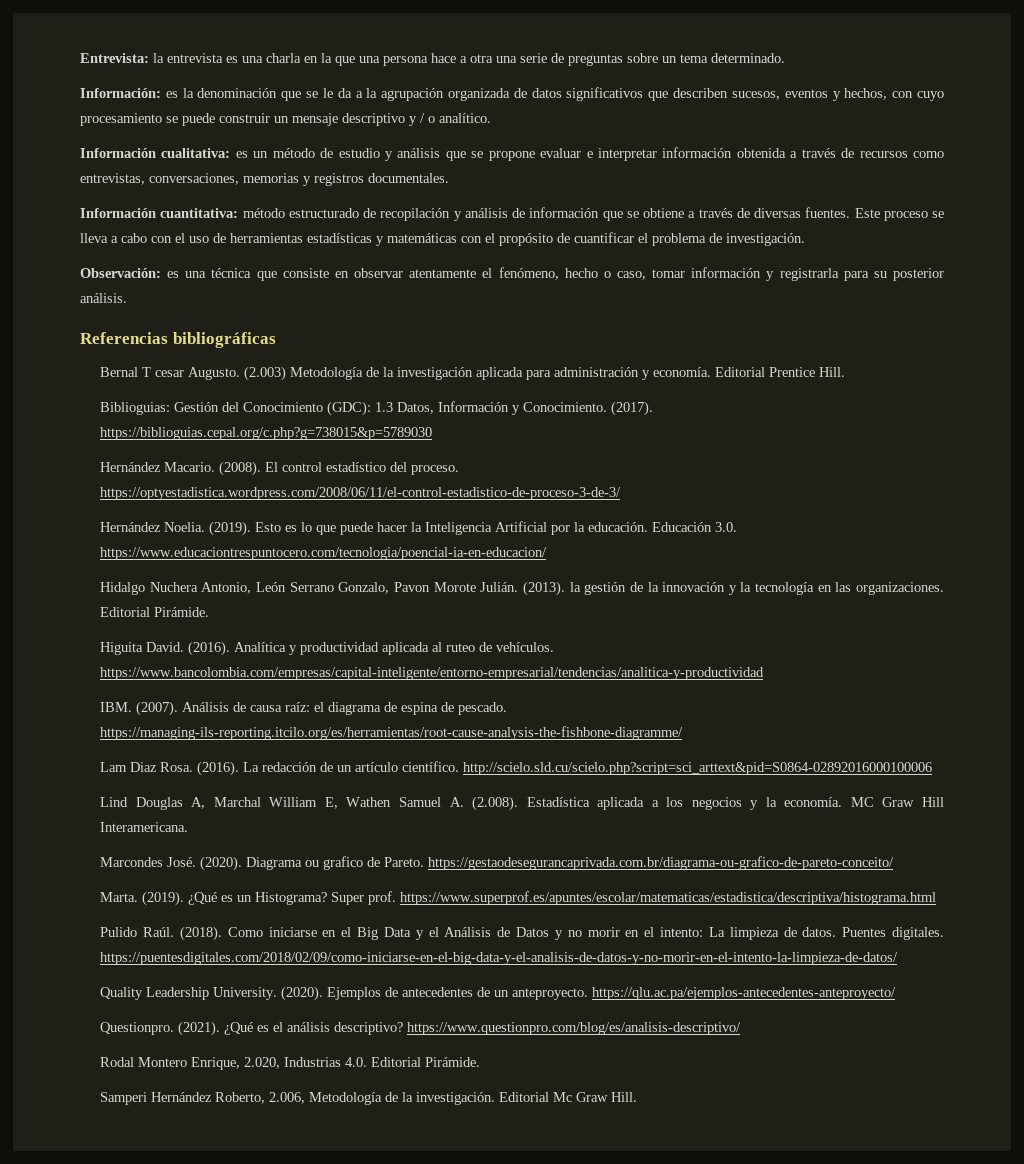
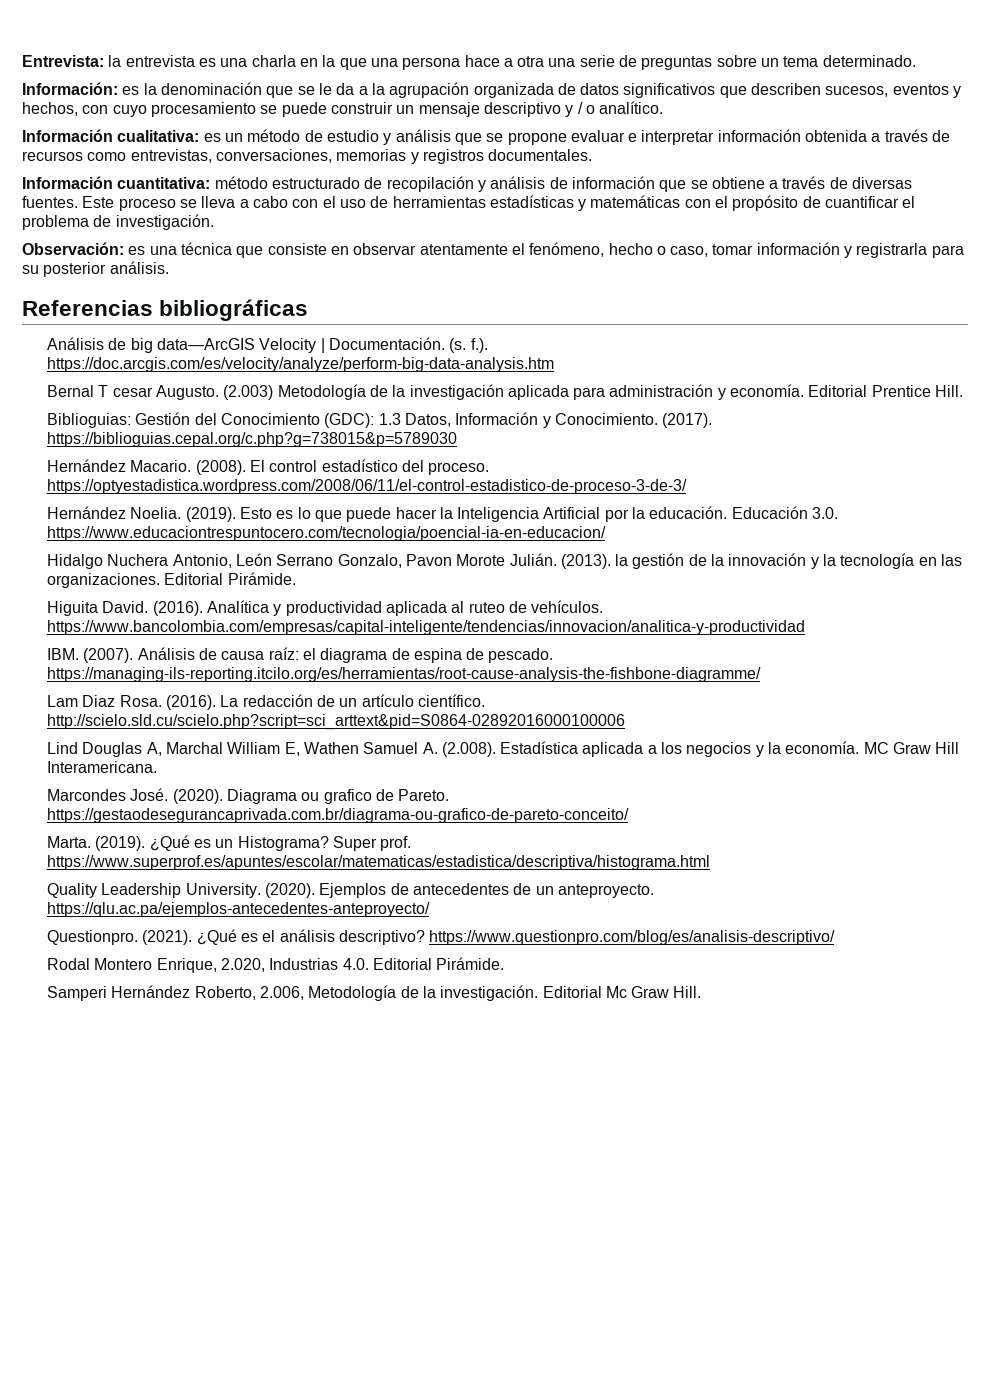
(276, 340) none -> [46,337,488,353] [46,357,554,372] // Análisis de big data—ArcGIS Velocity | Documentación. (s. f.). https://doc.arcgis.com/es/velocity/analyze/perform-big-data-analysis.htm
[100,667,765,680] https://www.bancolombia.com/empresas/capital-inteligente/entorno-empresarial/tendencias/analitica-y-productividad -> [46,620,805,635] https://www.bancolombia.com/empresas/capital-inteligente/tendencias/innovacion/analitica-y-productividad
[100,926,945,941] [100,952,899,965] // Pulido Raúl. (2018). Como iniciarse en el Big Data y el Análisis de Datos y no morir en el intento: La limpieza de datos. Puentes digitales. https://puentesdigitales.com/2018/02/09/como-iniciarse-en-el-big-data-y-el-analisis-de-datos-y-no-morir-en-el-intento-la-limpieza-de-datos/ -> (710, 862) none

